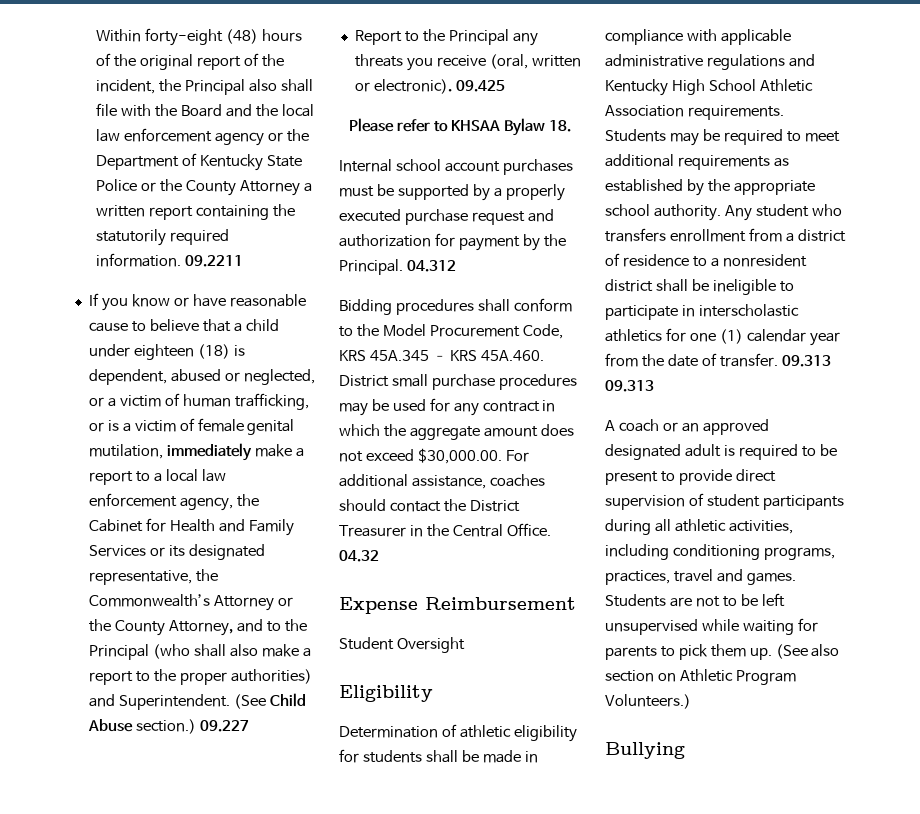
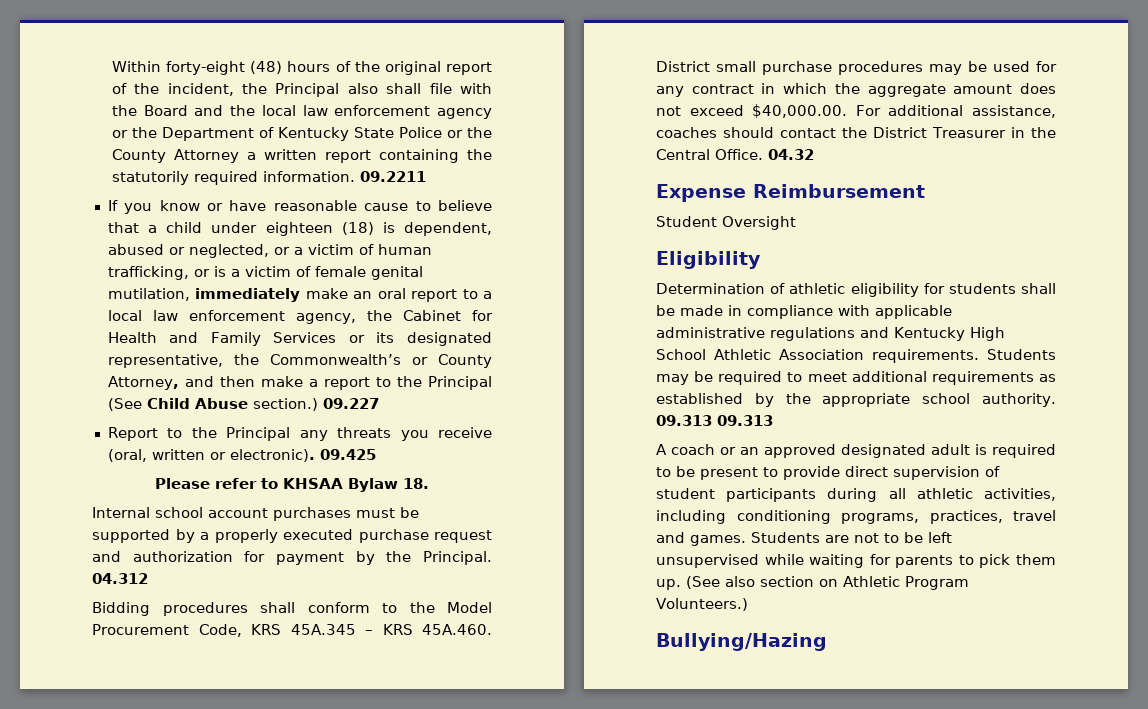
[295,448,304,457] a -> [353,288,406,299] an oral
[213,595,293,611] [88,619,307,636] [88,644,258,660] Attorney or the County Attorney, and to the Principal (who shall also -> [411,354,492,368] [107,376,255,390] or County Attorney, and then
[179,669,312,685] [88,694,230,710] proper authorities) and Superintendent. -> [428,376,493,390] Principal
[417,448,502,464] $30,000.00. -> [752,104,848,118] $40,000.00.
[724,204,842,221] [605,228,846,242] [605,253,807,267] [605,279,794,295] [605,304,799,320] [605,328,840,346] [605,353,778,367] Any student who transfers enrollment from a district of residence to a nonresident district shall be ineligible to participate in interscholastic athletics for one (1) calendar year from the date of transfer. -> (1057, 400) none
[605,742,685,759] Bullying -> [656,633,827,651] Bullying/Hazing

